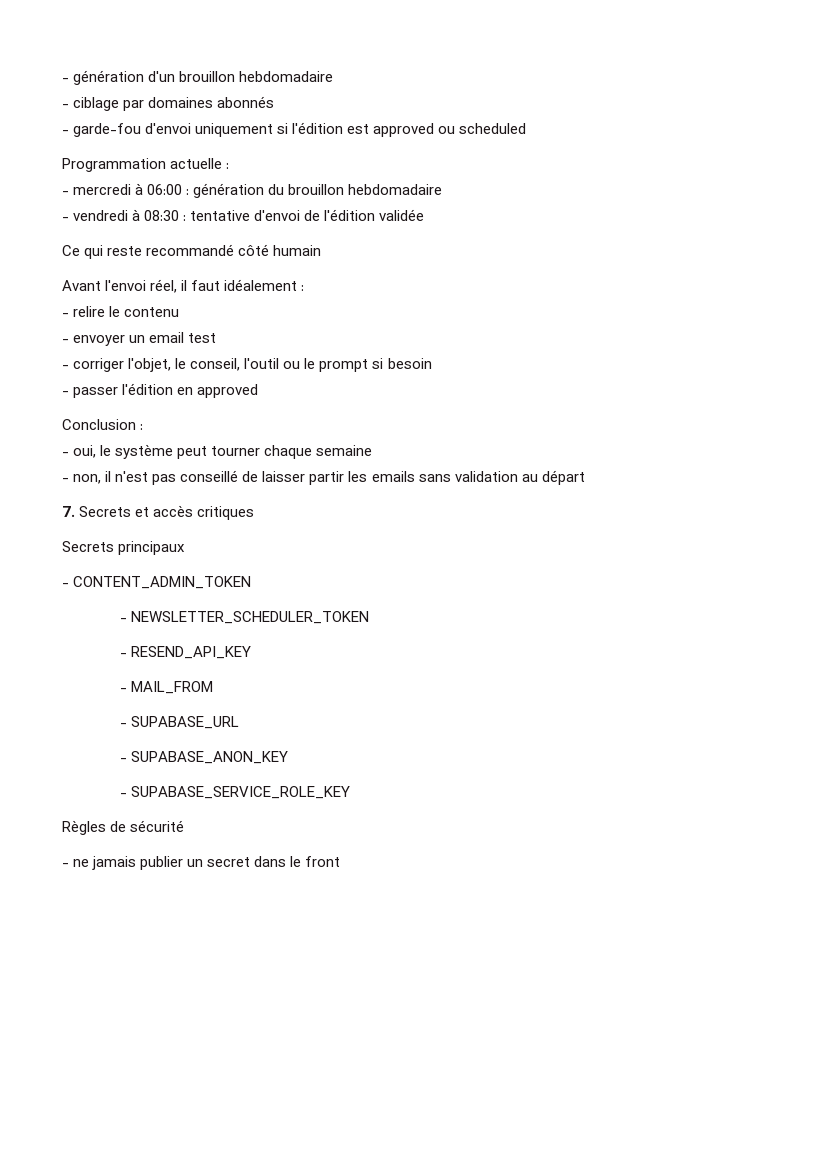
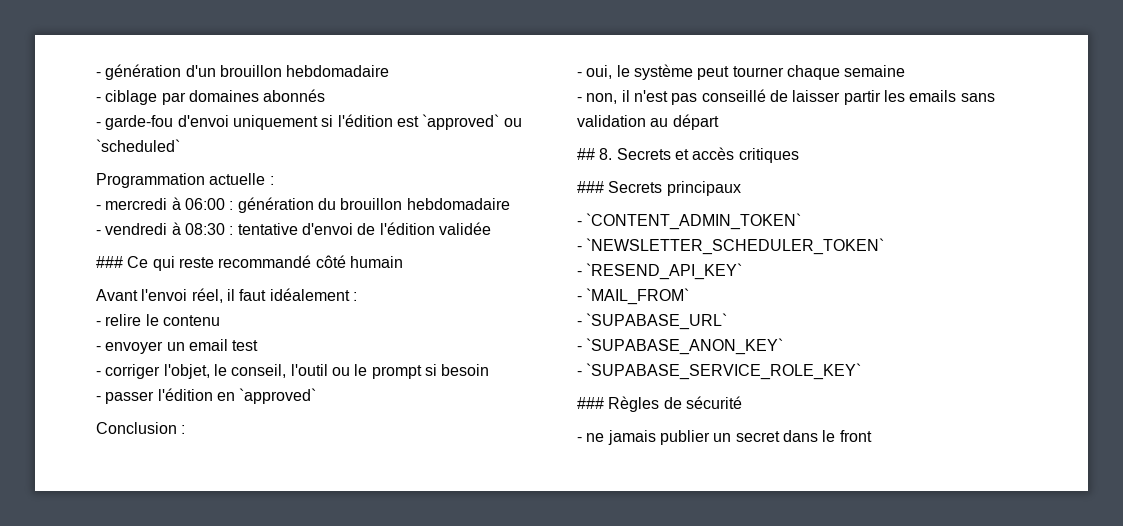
[373,123,527,137] approved ou scheduled -> [422,114,522,130] [96,139,180,152] `approved` ou `scheduled`
(425, 215) none -> [96,256,123,268] ###
[197,384,259,398] approved -> [239,388,317,404] `approved`
[62,506,75,517] 7. -> [577,148,613,160] ## 8.
(255, 513) none -> [577,181,604,193] ###
[73,576,252,589] [120,611,370,624] [120,646,252,659] [120,681,214,694] [120,716,240,729] [120,751,289,764] [120,786,351,799] CONTENT_ADMIN_TOKEN // - NEWSLETTER_SCHEDULER_TOKEN // - RESEND_API_KEY // - MAIL_FROM // - SUPABASE_URL // - SUPABASE_ANON_KEY // - SUPABASE_SERVICE_ROLE_KEY // -> [586,213,802,230] [577,238,885,255] [577,263,743,280] [577,288,690,305] [577,313,728,330] [577,338,784,355] [577,363,862,380] [577,397,604,409] `CONTENT_ADMIN_TOKEN` // - `NEWSLETTER_SCHEDULER_TOKEN` // - `RESEND_API_KEY` // - `MAIL_FROM` // - `SUPABASE_URL` // - `SUPABASE_ANON_KEY` // - `SUPABASE_SERVICE_ROLE_KEY` // ###

